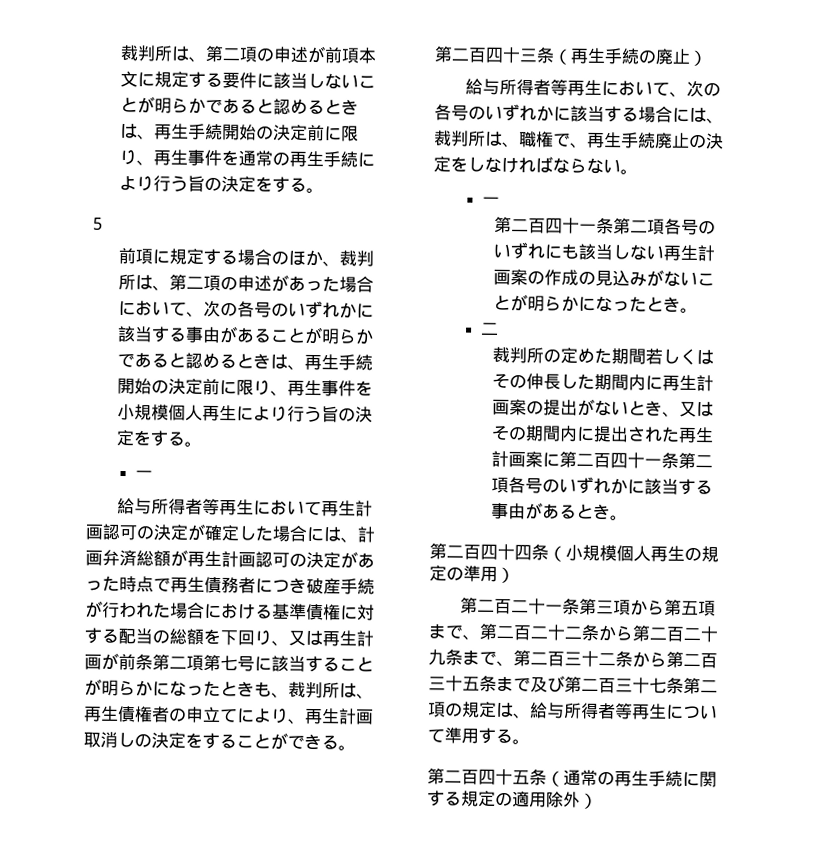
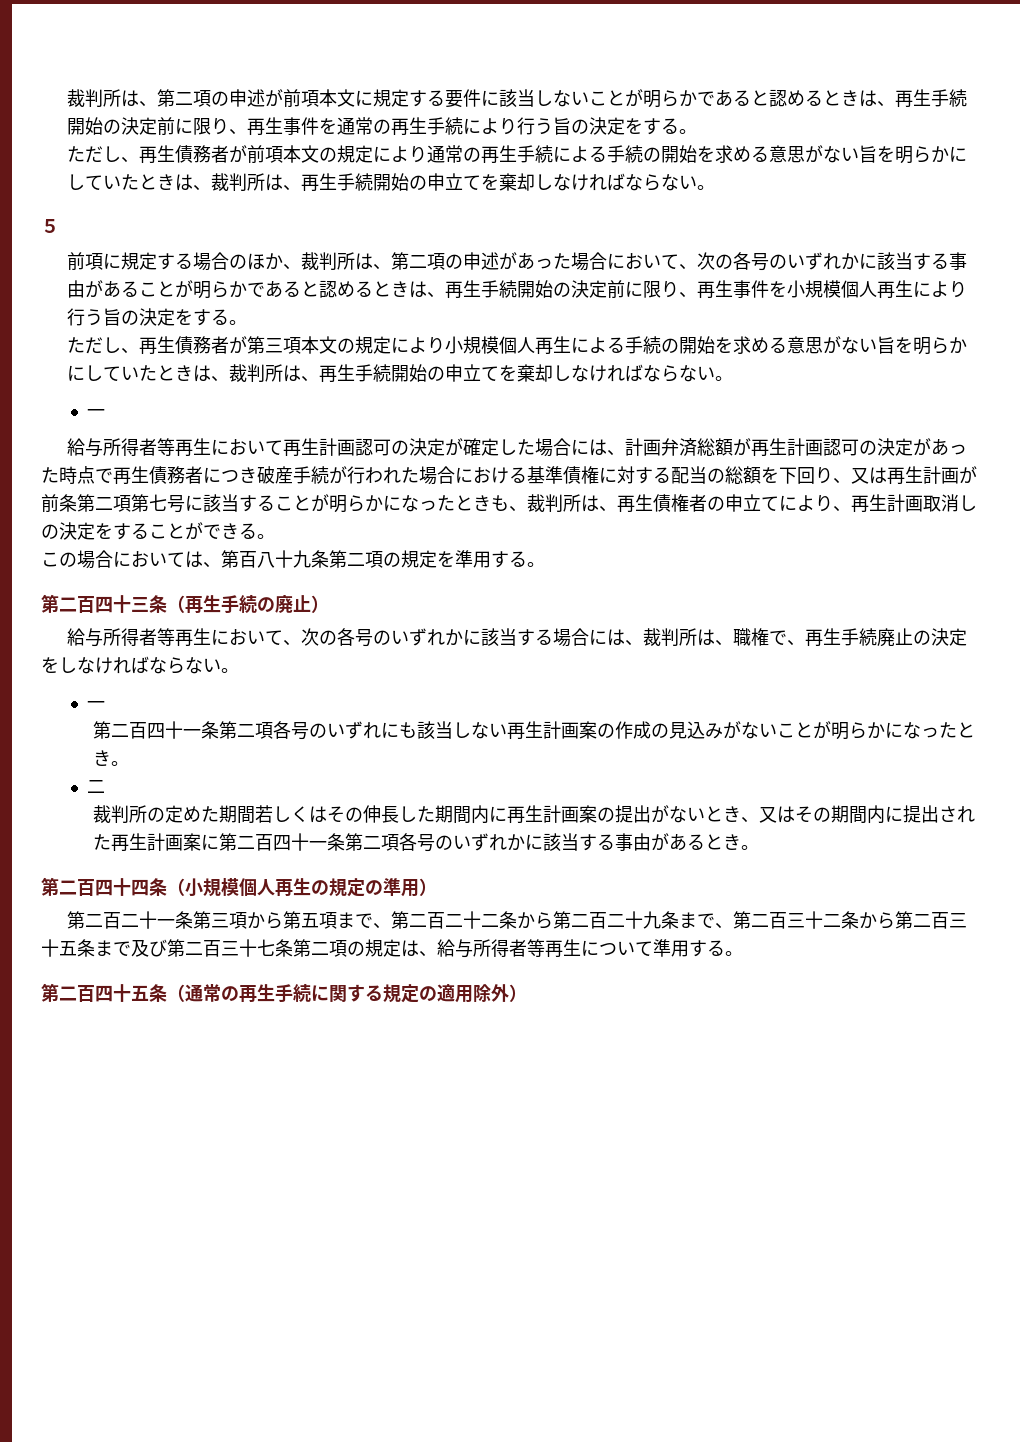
(325, 190) none -> [67,145,968,164] [67,173,716,192] // ただし、再生債務者が前項本文の規定により通常の再生手続による手続の開始を求める意思がない旨を明らかにしていたときは、裁判所は、再生手続開始の申立てを棄却しなければならない。
(203, 444) none -> [67,336,968,355] [67,364,734,383] // ただし、再生債務者が第三項本文の規定により小規模個人再生による手続の開始を求める意思がない旨を明らかにしていたときは、裁判所は、再生手続開始の申立てを棄却しなければならない。
(356, 748) none -> [41,550,545,569] // この場合においては、第百八十九条第二項の規定を準用する。

